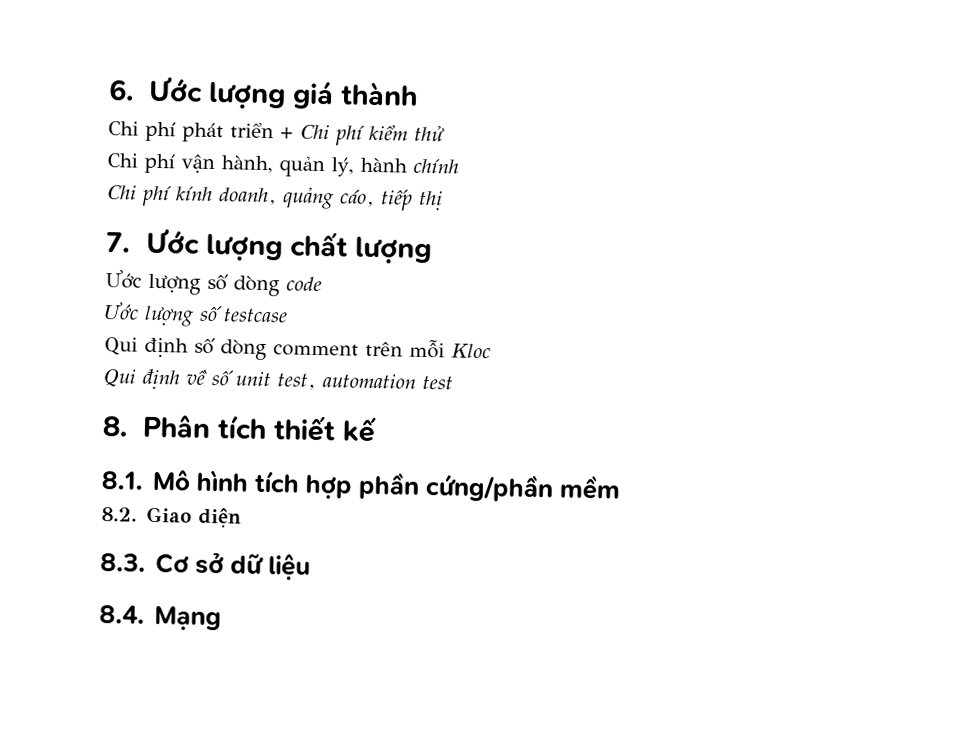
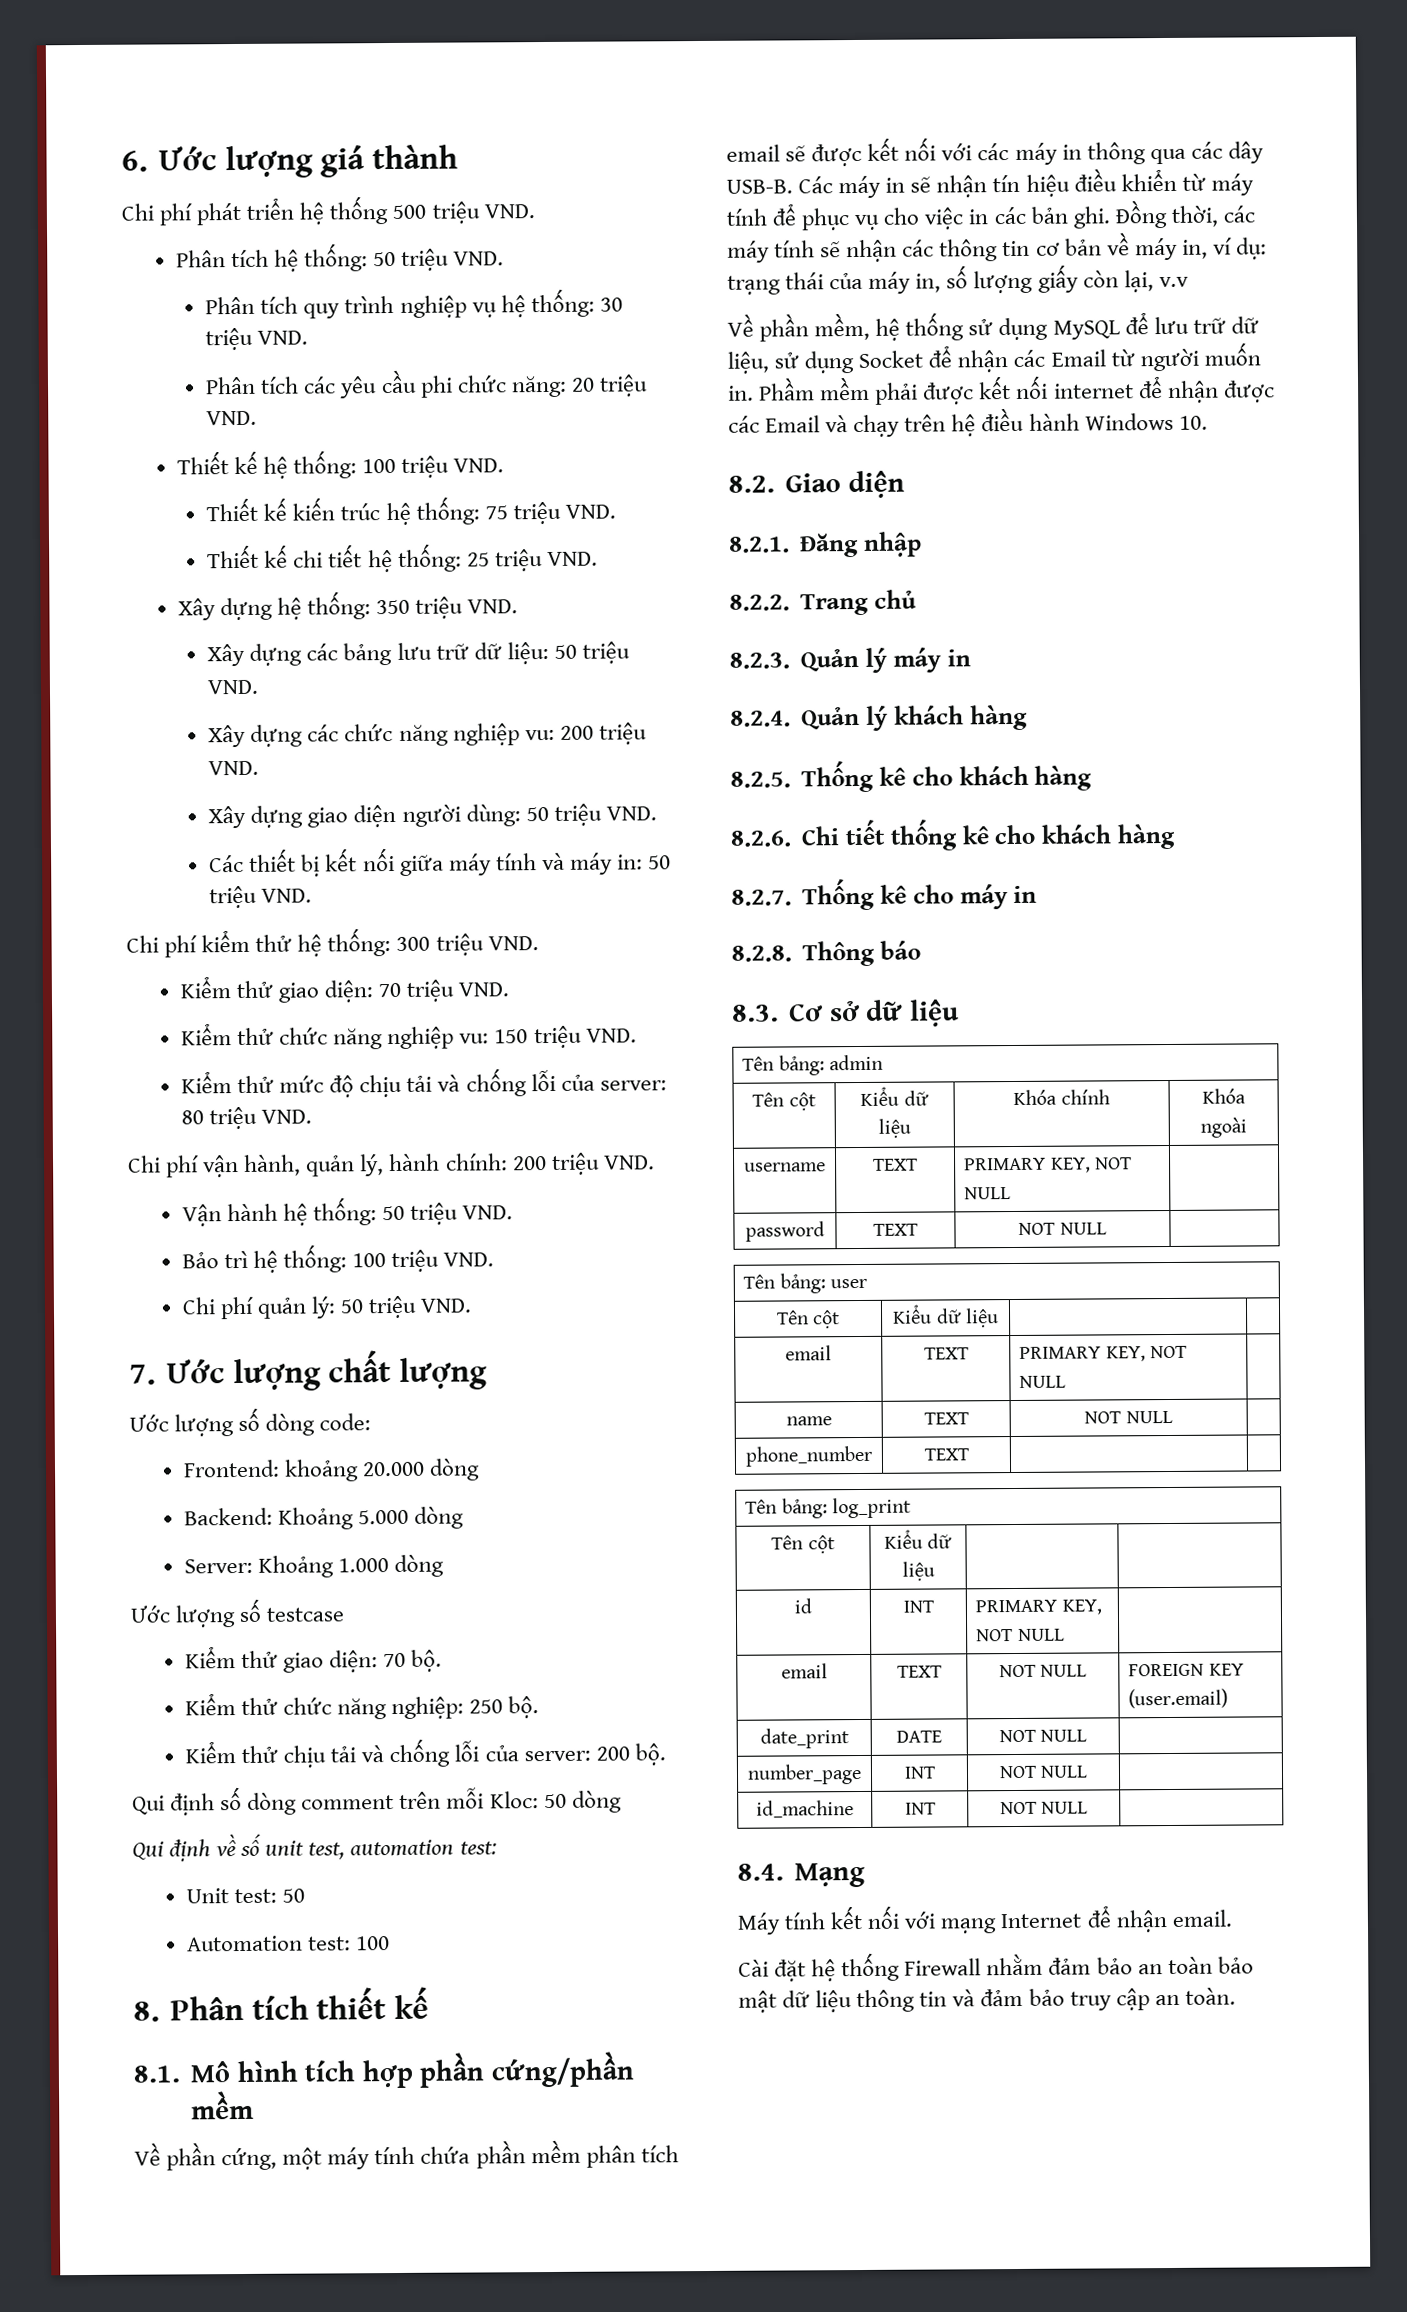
[280,124,445,146] + Chi phí kiểm thử -> [299,196,535,225] [175,243,505,272] [205,288,623,319] [205,327,309,351] [205,369,648,399] [206,410,258,426] [176,450,505,479] [206,496,616,526] [207,543,598,573] [177,591,519,621] [207,641,630,667] [207,679,260,695] [208,722,647,748] [208,760,260,776] [208,803,657,829] [209,847,672,877] [209,885,313,909] [126,928,539,958] [179,976,510,1003] [180,1023,637,1050] [180,1068,667,1098] [180,1106,313,1130] hệ thống 500 triệu VND. // Phân tích hệ thống: 50 triệu VND. // Phân tích quy trình nghiệp vụ hệ thống: 30 triệu VND. // Phân tích các yêu cầu phi chức năng: 20 triệu VND. // Thiết kế hệ thống: 100 triệu VND. // Thiết kế kiến trúc hệ thống: 75 triệu VND. // Thiết kế chi tiết hệ thống: 25 triệu VND. // Xây dựng hệ thống: 350 triệu VND. // Xây dựng các bảng lưu trữ dữ liệu: 50 triệu VND. // Xây dựng các chức năng nghiệp vu: 200 triệu VND. // Xây dựng giao diện người dùng: 50 triệu VND. // Các thiết bị kết nối giữa máy tính và máy in: 50 triệu VND. // Chi phí kiểm thử hệ thống: 300 triệu VND. // Kiểm thử giao diện: 70 triệu VND. // Kiểm thử chức năng nghiệp vu: 150 triệu VND. // Kiểm thử mức độ chịu tải và chống lỗi của server: 80 triệu VND.
[413,158,459,174] [107,185,443,211] chính // Chi phí kính doanh, quảng cáo, tiếp thị -> [444,1152,655,1175] [181,1197,514,1227] [181,1244,495,1273] [181,1295,473,1320] chính: 200 triệu VND. // Vận hành hệ thống: 50 triệu VND. // Bảo trì hệ thống: 100 triệu VND. // Chi phí quản lý: 50 triệu VND.
[286,276,322,292] [104,302,288,327] code // Ước lượng số testcase -> [319,1413,372,1431] [182,1458,481,1482] [183,1506,465,1530] [183,1554,445,1578] [130,1598,345,1628] [184,1646,443,1673] [184,1693,540,1720] [184,1738,666,1768] code: // Frontend: khoảng 20.000 dòng // Backend: Khoảng 5.000 dòng // Server: Khoảng 1.000 dòng // Ước lượng số testcase // Kiểm thử giao diện: 70 bộ. // Kiểm thử chức năng nghiệp: 250 bộ. // Kiểm thử chịu tải và chống lỗi của server: 200 bộ.
[451,343,491,359] Kloc -> [489,1790,622,1813] Kloc: 50 dòng
[422,375,453,390] test -> [459,1841,497,1855] [185,1888,306,1904] [186,1935,391,1952] test: // Unit test: 50 // Automation test: 100
[101,506,243,529] 8.2. Giao diện -> [134,2139,679,2171] [726,137,1264,167] [726,168,1254,199] [726,199,1255,231] [727,232,1267,263] [727,264,1189,295] [727,312,1259,342] [727,342,1261,374] [728,375,1275,405] [728,407,1208,438] [728,470,905,499] [729,531,922,558] [729,589,917,616] [729,647,971,673] [730,704,1028,731] [730,760,1093,793] [730,819,1176,851] [731,878,1038,911] [731,940,921,967] Về phần cứng, một máy tính chứa phần mềm phân tích email sẽ được kết nối với các máy in thông qua các dây USB-B. Các máy in sẽ nhận tín hiệu điều khiển từ máy tính để phục vụ cho việc in các bản ghi. Đồng thời, các máy tính sẽ nhận các thông tin cơ bản về máy in, ví dụ: trạng thái của máy in, số lượng giấy còn lại, v.v // Về phần mềm, hệ thống sử dụng MySQL để lưu trữ dữ liệu, sử dụng Socket để nhận các Email từ người muốn in. Phầm mềm phải được kết nối internet để nhận được các Email và chạy trên hệ điều hành Windows 10. // 8.2. Giao diện // 8.2.1. Đăng nhập // 8.2.2. Trang chủ // 8.2.3. Quản lý máy in // 8.2.4. Quản lý khách hàng // 8.2.5. Thống kê cho khách hàng // 8.2.6. Chi tiết thống kê cho khách hàng // 8.2.7. Thống kê cho máy in // 8.2.8. Thông báo
[99,605,223,632] // 8.4. Mạng -> [742,1054,884,1076] [752,1092,816,1111] [860,1086,929,1106] [878,1118,911,1138] [1013,1089,1110,1105] [1202,1088,1246,1104] [1200,1117,1247,1138] [744,1162,826,1172] [873,1158,918,1171] [964,1157,1133,1173] [964,1187,1012,1200] [745,1221,825,1242] [873,1223,918,1236] [1018,1222,1107,1235] [743,1273,868,1294] [775,1310,841,1329] [892,1304,999,1328] [785,1345,832,1361] [923,1347,969,1360] [1019,1345,1188,1362] [1019,1375,1067,1388] [785,1416,832,1426] [923,1412,969,1425] [1084,1410,1173,1424] [745,1445,873,1467] [923,1448,969,1461] [745,1497,912,1519] [771,1535,835,1554] [883,1529,953,1549] [901,1561,935,1581] [794,1598,812,1614] [902,1600,934,1613] [975,1599,1102,1615] [976,1628,1065,1642] [780,1663,828,1679] [896,1665,942,1678] [998,1664,1088,1678] [1128,1663,1244,1677] [1128,1688,1229,1709] [759,1728,849,1749] [896,1730,942,1743] [998,1729,1088,1743] [747,1763,862,1785] [903,1766,936,1779] [998,1765,1089,1779] [756,1800,854,1818] [904,1802,936,1815] [999,1801,1089,1815] [737,1862,866,1888] [737,1905,1232,1935] [738,1952,1254,1982] [738,1987,1236,2013] // Tên bảng: admin // Tên cột | Kiểu dữ liệu | Khóa chính | Khóa ngoài // username | TEXT | PRIMARY KEY, NOT NULL | // password | TEXT | NOT NULL | // Tên bảng: user // Tên cột | Kiểu dữ liệu | | // email | TEXT | PRIMARY KEY, NOT NULL | // name | TEXT | NOT NULL | // phone_number | TEXT | | // Tên bảng: log_print // Tên cột | Kiểu dữ liệu | | // id | INT | PRIMARY KEY, NOT NULL | // email | TEXT | NOT NULL | FOREIGN KEY (user.email) // date_print | DATE | NOT NULL | // number_page | INT | NOT NULL | // id_machine | INT | NOT NULL | // 8.4. Mạng // Máy tính kết nối với mạng Internet để nhận email. // Cài đặt hệ thống Firewall nhằm đảm bảo an toàn bảo mật dữ liệu thông tin và đảm bảo truy cập an toàn.

